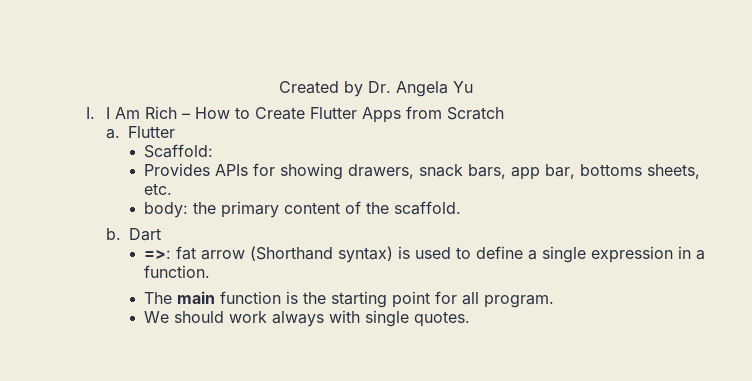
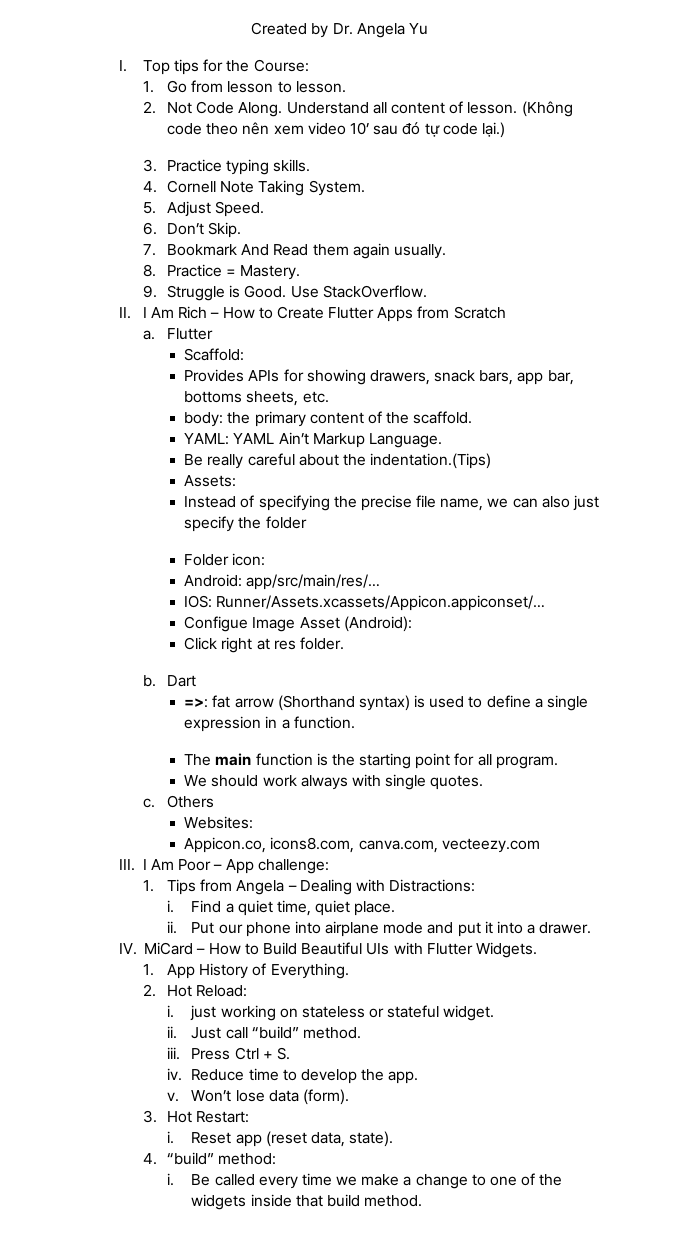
(95, 113) none -> [142,59,309,75] [142,80,346,93] [142,101,573,117] [167,122,505,138] [142,159,311,175] [142,180,365,196] [142,201,265,217] [142,222,242,238] [142,243,447,259] [142,264,301,280] [142,285,427,301] [118,307,131,319] Top tips for the Course: // 1. Go from lesson to lesson. // 2. Not Code Along. Understand all content of lesson. (Không code theo nên xem video 10’ sau đó tự code lại.) // 3. Practice typing skills. // 4. Cornell Note Taking System. // 5. Adjust Speed. // 6. Don’t Skip. // 7. Bookmark And Read them again usually. // 8. Practice = Mastery. // 9. Struggle is Good. Use StackOverflow. // II.
(462, 208) none -> [184,432,442,448] [184,453,492,469] [184,475,237,487] [184,495,599,511] [184,516,307,532] [184,553,266,566] [184,574,381,590] [184,595,546,611] [184,616,412,632] [184,637,344,653] // YAML: YAML Ain’t Markup Language. // Be really careful about the indentation.(Tips) // Assets: // Instead of specifying the precise file name, we can also just specify the folder // Folder icon: // Android: app/src/main/res/… // IOS: Runner/Assets.xcassets/Appicon.appiconset/… // Configue Image Asset (Android): // Click right at res folder.
(471, 319) none -> [142,795,215,808] [184,816,254,829] [184,837,540,853] [118,859,329,874] [142,879,476,895] [167,900,396,916] [167,921,592,937] [118,942,537,958] [142,963,349,979] [142,984,248,997] [167,1005,495,1021] [167,1026,361,1039] [167,1047,290,1060] [167,1068,419,1084] [167,1089,349,1105] [142,1110,250,1123] [167,1131,394,1147] [142,1152,277,1165] [167,1173,563,1189] [191,1194,423,1210] // c. Others // Websites: // Appicon.co, icons8.com, canva.com, vecteezy.com // III. I Am Poor – App challenge: // 1. Tips from Angela – Dealing with Distractions: // i. Find a quiet time, quiet place. // ii. Put our phone into airplane mode and put it into a drawer. // IV. MiCard – How to Build Beautiful UIs with Flutter Widgets. // 1. App History of Everything. // 2. Hot Reload: // i. just working on stateless or stateful widget. // ii. Just call “build” method. // iii. Press Ctrl + S. // iv. Reduce time to develop the app. // v. Won’t lose data (form). // 3. Hot Restart: // i. Reset app (reset data, state). // 4. “build” method: // i. Be called every time we make a change to one of the widgets inside that build method.

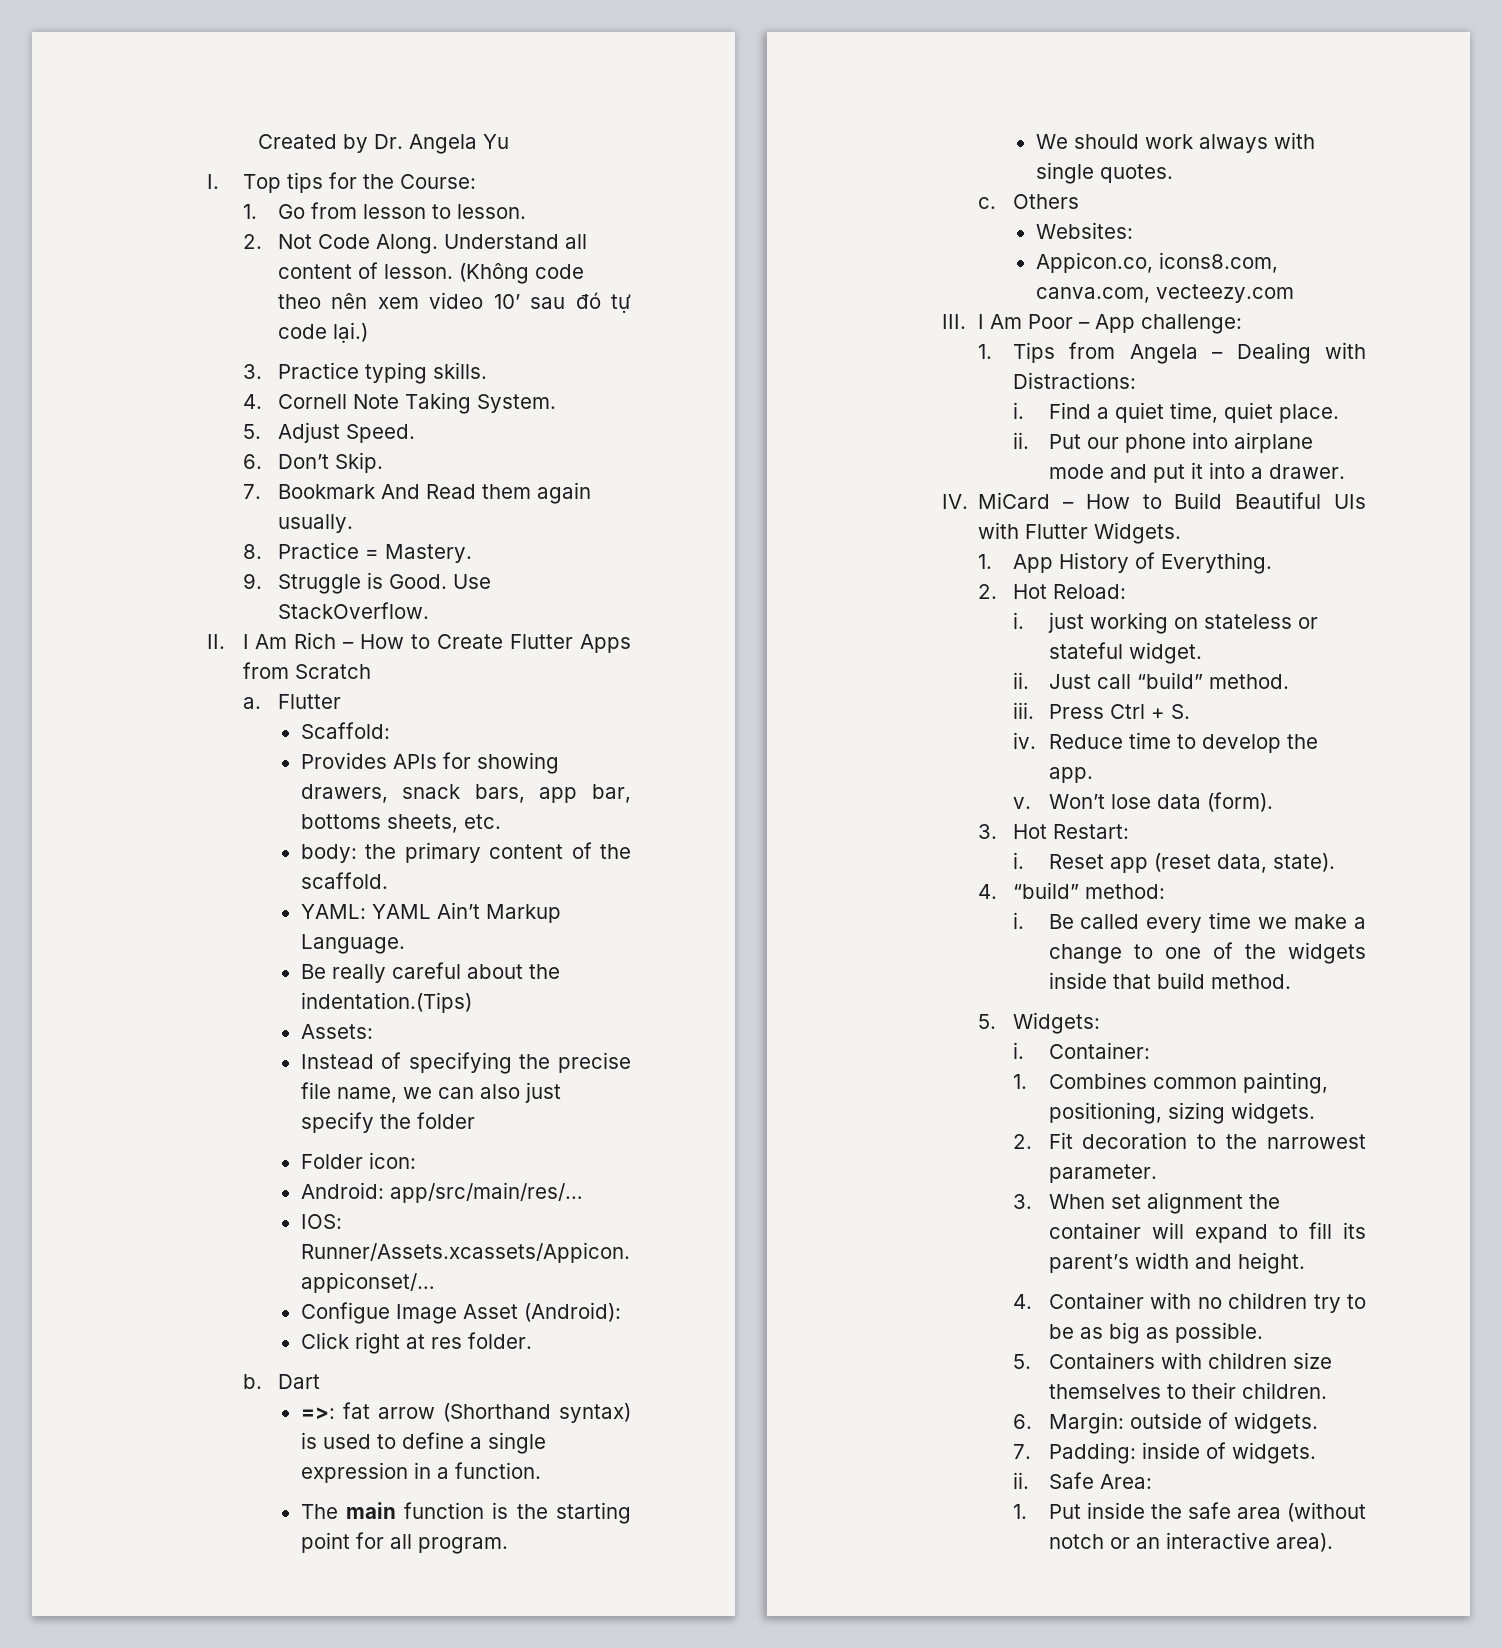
(423, 1201) none -> [977,1012,1101,1034] [1013,1042,1150,1059] [1013,1072,1328,1094] [1048,1102,1315,1124] [1013,1132,1366,1149] [1048,1164,1157,1183] [1013,1192,1280,1214] [1048,1222,1366,1243] [1048,1252,1305,1274] [1013,1292,1366,1313] [1048,1322,1263,1344] [1013,1352,1332,1369] [1048,1382,1327,1399] [1013,1412,1318,1434] [1013,1442,1316,1464] [1013,1472,1152,1489] [1013,1502,1366,1522] [1048,1532,1333,1552] // 5. Widgets: // i. Container: // 1. Combines common painting, positioning, sizing widgets. // 2. Fit decoration to the narrowest parameter. // 3. When set alignment the container will expand to fill its parent’s width and height. // 4. Container with no children try to be as big as possible. // 5. Containers with children size themselves to their children. // 6. Margin: outside of widgets. // 7. Padding: inside of widgets. // ii. Safe Area: // 1. Put inside the safe area (without notch or an interactive area).

